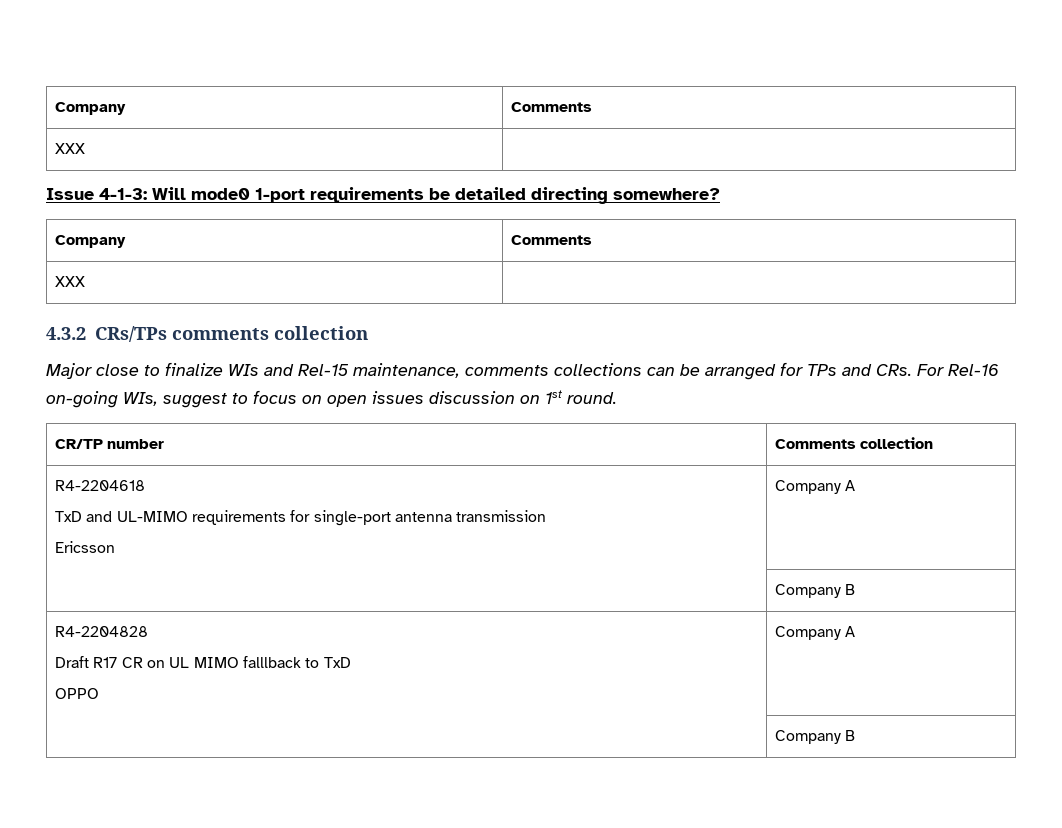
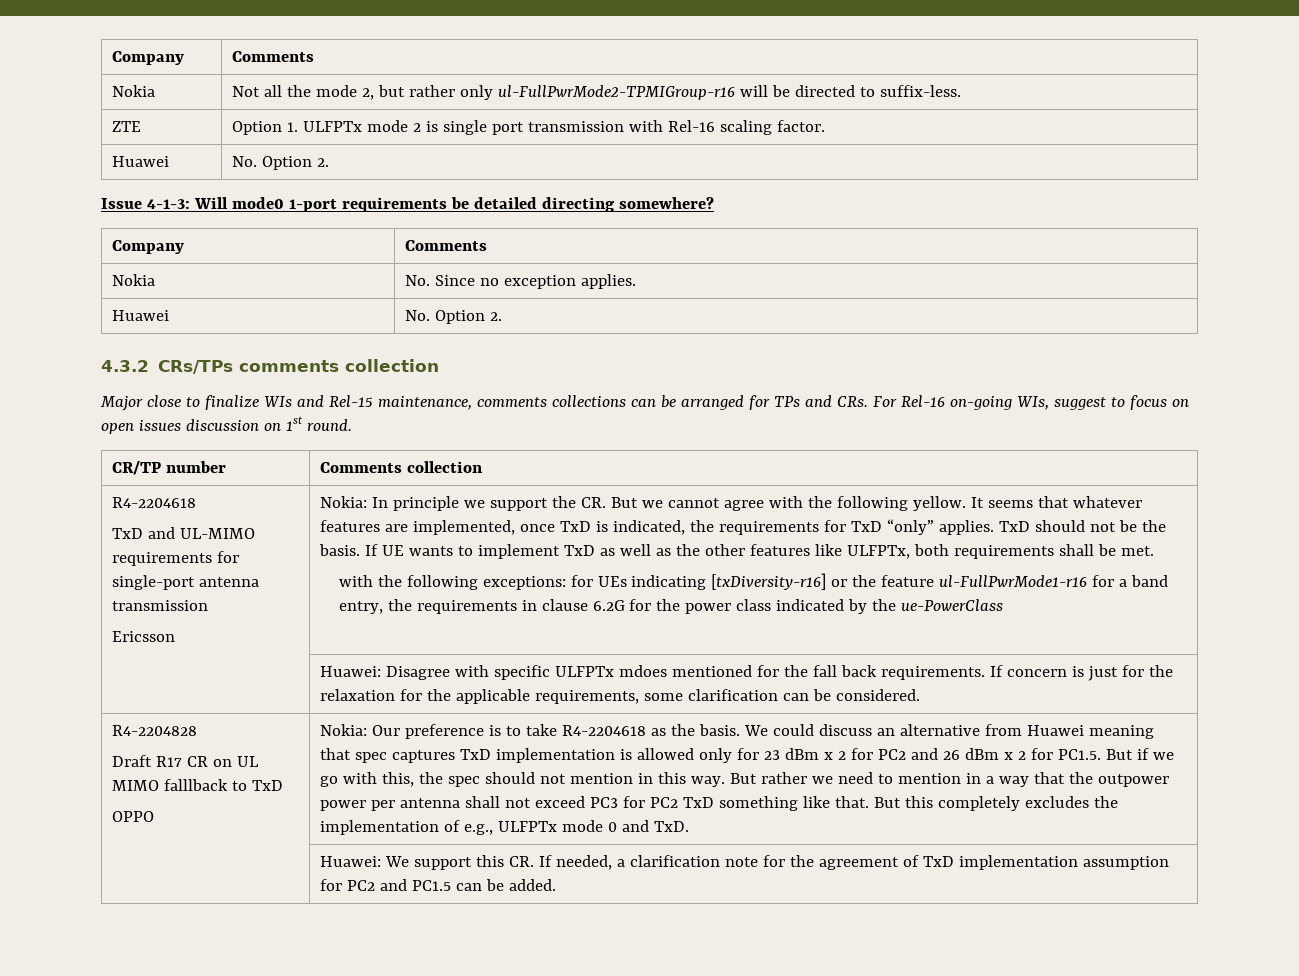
[55,102,127,115] [511,102,593,112] [55,143,86,154] Company | Comments // XXX | -> [111,51,184,65] [231,51,314,62] [111,85,155,97] [231,85,961,100] [111,121,141,132] [231,120,825,135] [111,156,169,167] [231,156,329,170] Company | Comments // Nokia | Not all the mode 2, but rather only ul-FullPwrMode2-TPMIGroup-r16 will be directed to suffix-less. // ZTE | Option 1. ULFPTx mode 2 is single port transmission with Rel-16 scaling factor. // Huawei | No. Option 2.
[55,276,86,287] XXX | -> [111,274,155,286] [404,274,636,289] [111,310,169,321] [404,310,502,324] Nokia | No. Since no exception applies. // Huawei | No. Option 2.
[775,480,856,494] [775,584,856,598] Company A // | Company B -> [319,496,1142,511] [319,519,1166,535] [318,544,1154,559] [338,573,1169,590] [338,599,1004,614] [319,665,1173,681] [319,689,920,704] Nokia: In principle we support the CR. But we cannot agree with the following yellow. It seems that whatever features are implemented, once TxD is indicated, the requirements for TxD “only” applies. TxD should not be the basis. If UE wants to implement TxD as well as the other features like ULFPTx, both requirements shall be met. // with the following exceptions: for UEs indicating [txDiversity-r16] or the feature ul-FullPwrMode1-r16 for a band entry, the requirements in clause 6.2G for the power class indicated by the ue-PowerClass // | Huawei: Disagree with specific ULFPTx mdoes mentioned for the fall back requirements. If concern is just for the relaxation for the applicable requirements, some clarification can be considered.
[775,626,856,640] [775,730,856,744] Company A // | Company B -> [319,724,1154,739] [319,748,1174,763] [319,772,1169,787] [319,796,1118,811] [319,820,689,835] [319,855,1169,870] [319,879,556,891] Nokia: Our preference is to take R4-2204618 as the basis. We could discuss an alternative from Huawei meaning that spec captures TxD implementation is allowed only for 23 dBm x 2 for PC2 and 26 dBm x 2 for PC1.5. But if we go with this, the spec should not mention in this way. But rather we need to mention in a way that the outpower power per antenna shall not exceed PC3 for PC2 TxD something like that. But this completely excludes the implementation of e.g., ULFPTx mode 0 and TxD. // | Huawei: We support this CR. If needed, a clarification note for the agreement of TxD implementation assumption for PC2 and PC1.5 can be added.

